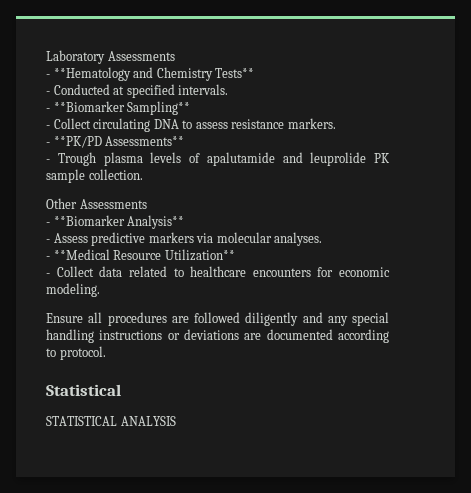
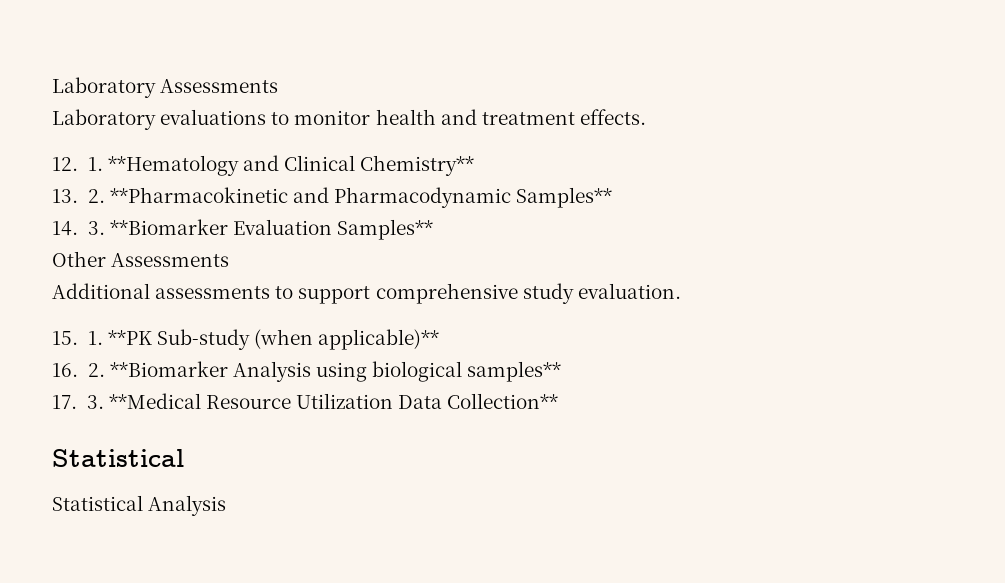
[46,67,255,81] [46,84,229,98] [46,101,191,115] [46,118,336,132] [46,136,185,148] [46,152,390,166] [46,169,143,183] [46,198,147,209] [46,215,185,229] [46,232,323,246] [46,249,235,261] [46,266,390,277] [46,283,100,297] [46,312,389,326] [46,329,390,343] [46,346,106,360] - **Hematology and Chemistry Tests** // - Conducted at specified intervals. // - **Biomarker Sampling** // - Collect circulating DNA to assess resistance markers. // - **PK/PD Assessments** // - Trough plasma levels of apalutamide and leuprolide PK sample collection. // Other Assessments // - **Biomarker Analysis** // - Assess predictive markers via molecular analyses. // - **Medical Resource Utilization** // - Collect data related to healthcare encounters for economic modeling. // Ensure all procedures are followed diligently and any special handling instructions or deviations are documented according to protocol. -> [52,109,646,130] [52,155,475,176] [52,187,613,208] [52,219,433,240] [52,251,230,267] [52,283,681,304] [52,329,440,350] [52,361,562,382] [52,393,559,409] Laboratory evaluations to monitor health and treatment effects. // 12. 1. **Hematology and Clinical Chemistry** // 13. 2. **Pharmacokinetic and Pharmacodynamic Samples** // 14. 3. **Biomarker Evaluation Samples** // Other Assessments // Additional assessments to support comprehensive study evaluation. // 15. 1. **PK Sub-study (when applicable)** // 16. 2. **Biomarker Analysis using biological samples** // 17. 3. **Medical Resource Utilization Data Collection**
[46,416,176,426] STATISTICAL ANALYSIS -> [52,495,227,516] Statistical Analysis

